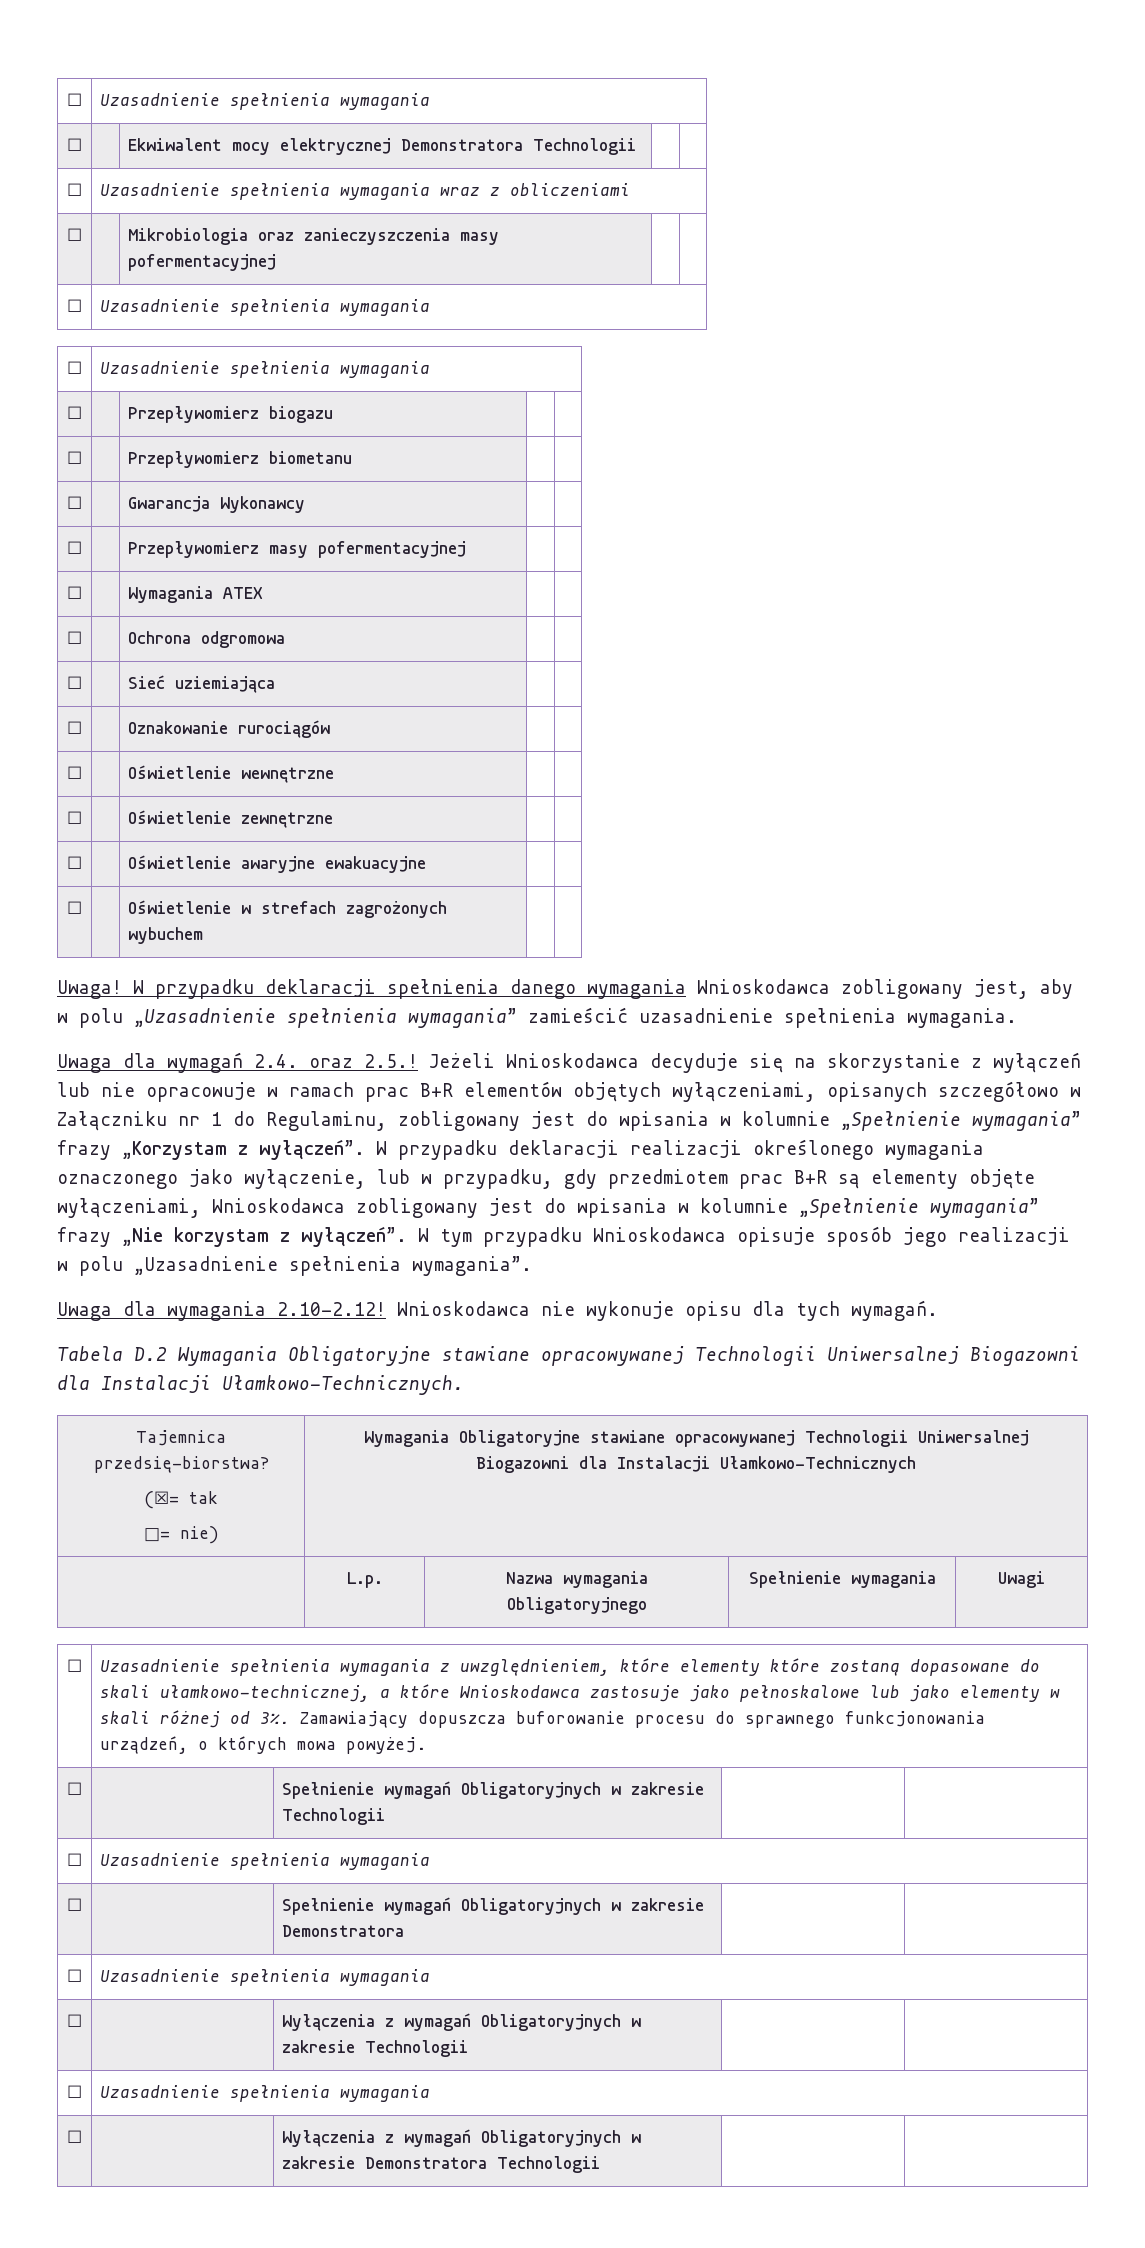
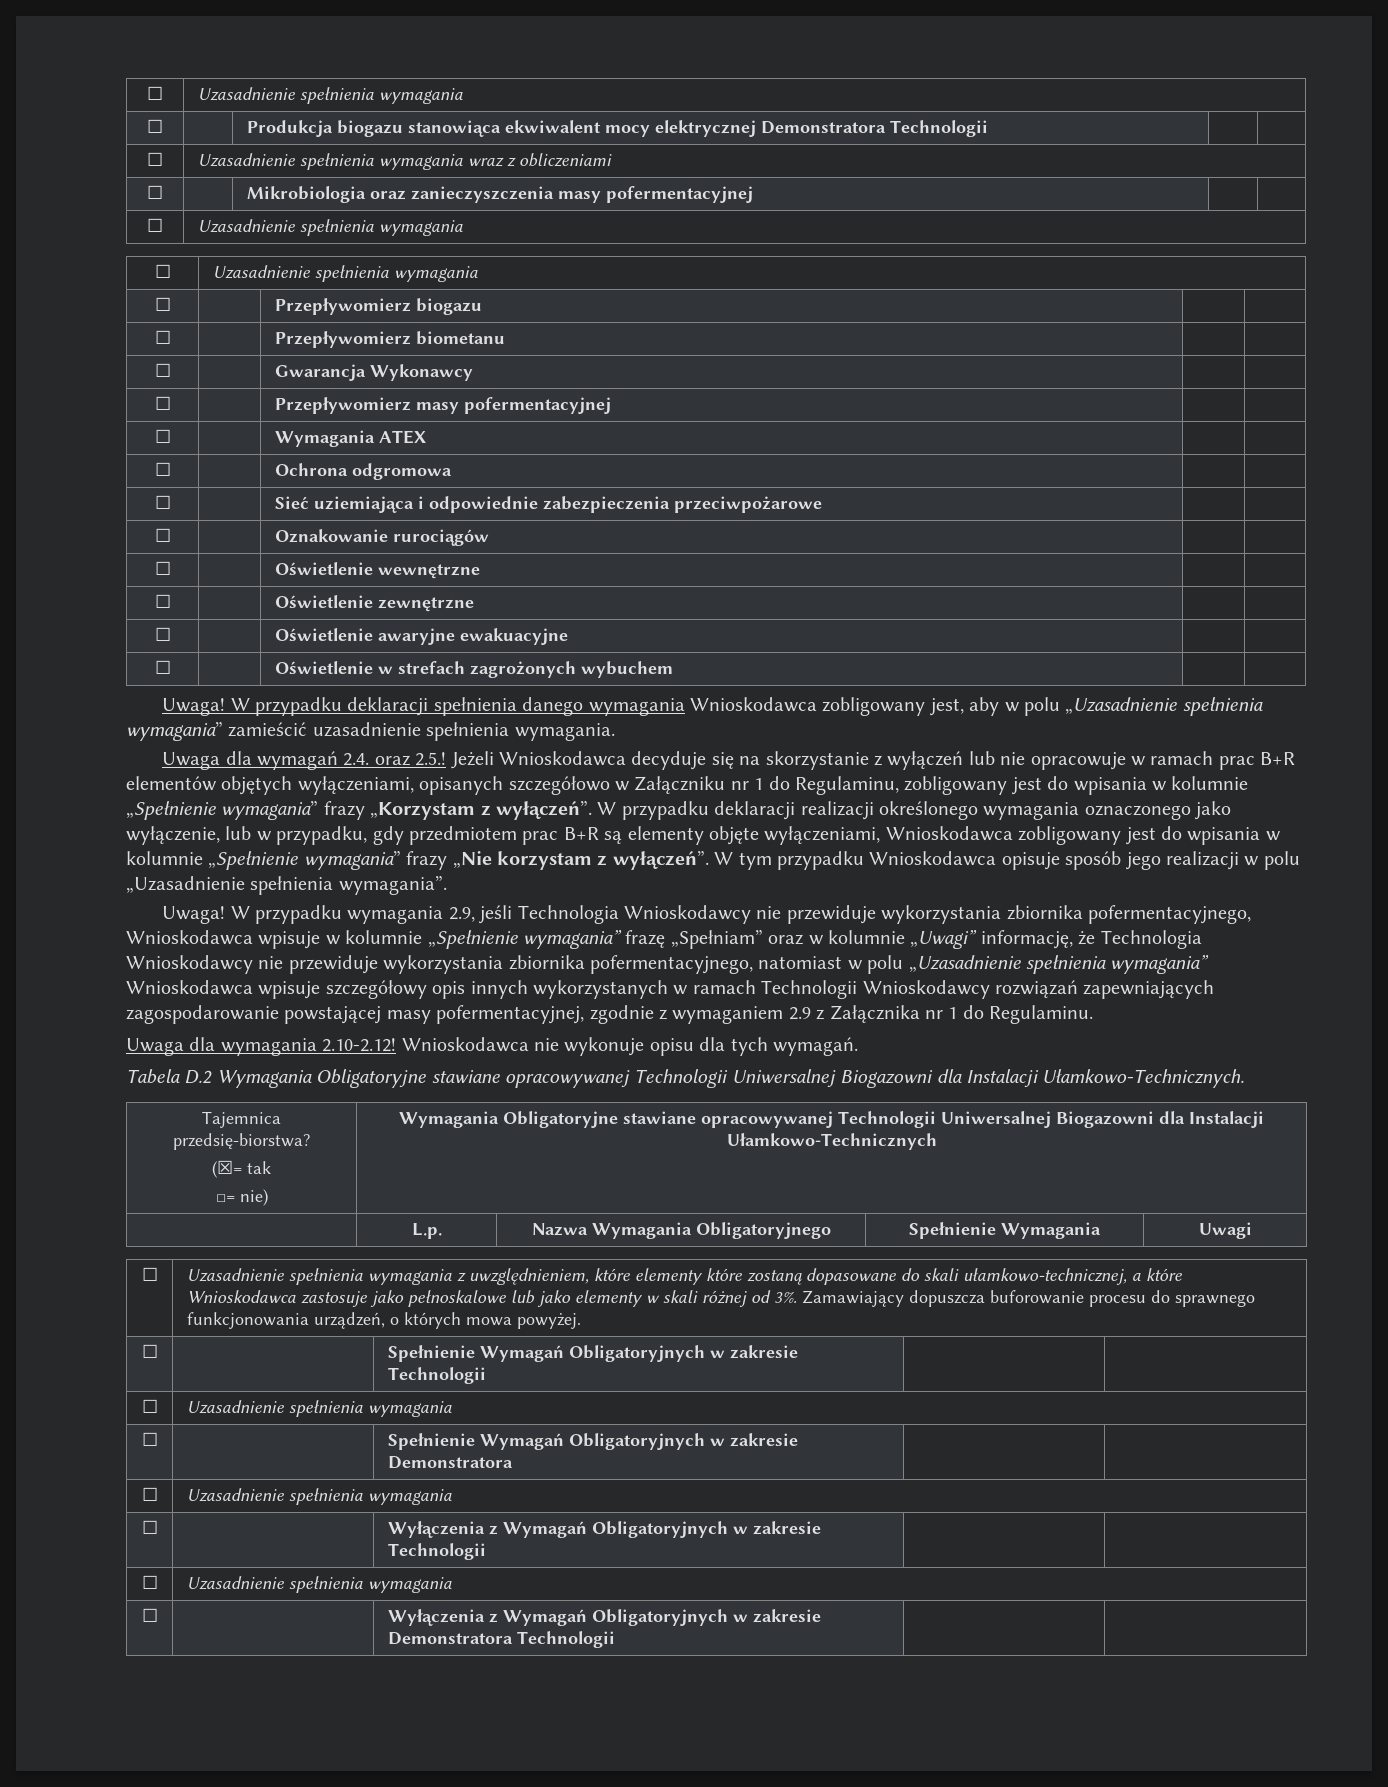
[67,93,82,106] [100,93,431,110] [67,138,82,151] [128,138,223,151] ☐ | Uzasadnienie spełnienia wymagania // ☐ | | Ekwiwalent -> [147,86,163,100] [197,87,463,104] [147,119,163,133] [246,120,601,137] ☐ | Uzasadnienie spełnienia wymagania // ☐ | | Produkcja biogazu stanowiąca ekwiwalent
(276, 684) none -> [417,496,822,513] i odpowiednie zabezpieczenia przeciwpożarowe
(532, 1266) none -> [162,905,1252,924] [126,929,1202,949] [126,954,1210,974] [126,980,1215,999] [126,1005,1094,1024] // Uwaga! W przypadku wymagania 2.9, jeśli Technologia Wnioskodawcy nie przewiduje wykorzystania zbiornika pofermentacyjnego, Wnioskodawca wpisuje w kolumnie „Spełnienie wymagania” frazę „Spełniam” oraz w kolumnie „Uwagi” informację, że Technologia Wnioskodawcy nie przewiduje wykorzystania zbiornika pofermentacyjnego, natomiast w polu „Uzasadnienie spełnienia wymagania” Wnioskodawca wpisuje szczegółowy opis innych wykorzystanych w ramach Technologii Wnioskodawcy rozwiązań zapewniających zagospodarowanie powstającej masy pofermentacyjnej, zgodnie z wymaganiem 2.9 z Załącznika nr 1 do Regulaminu.
[562,1571,648,1588] wymagania -> [591,1222,692,1239] Wymagania
[850,1571,936,1588] wymagania -> [1001,1222,1101,1239] Wymagania
[384,1781,452,1799] wymagań -> [479,1345,564,1362] Wymagań
[384,1897,452,1915] wymagań -> [479,1433,564,1450] Wymagań
[404,2013,472,2031] wymagań -> [502,1521,587,1538] Wymagań
[404,2129,472,2147] wymagań -> [502,1609,587,1626] Wymagań

